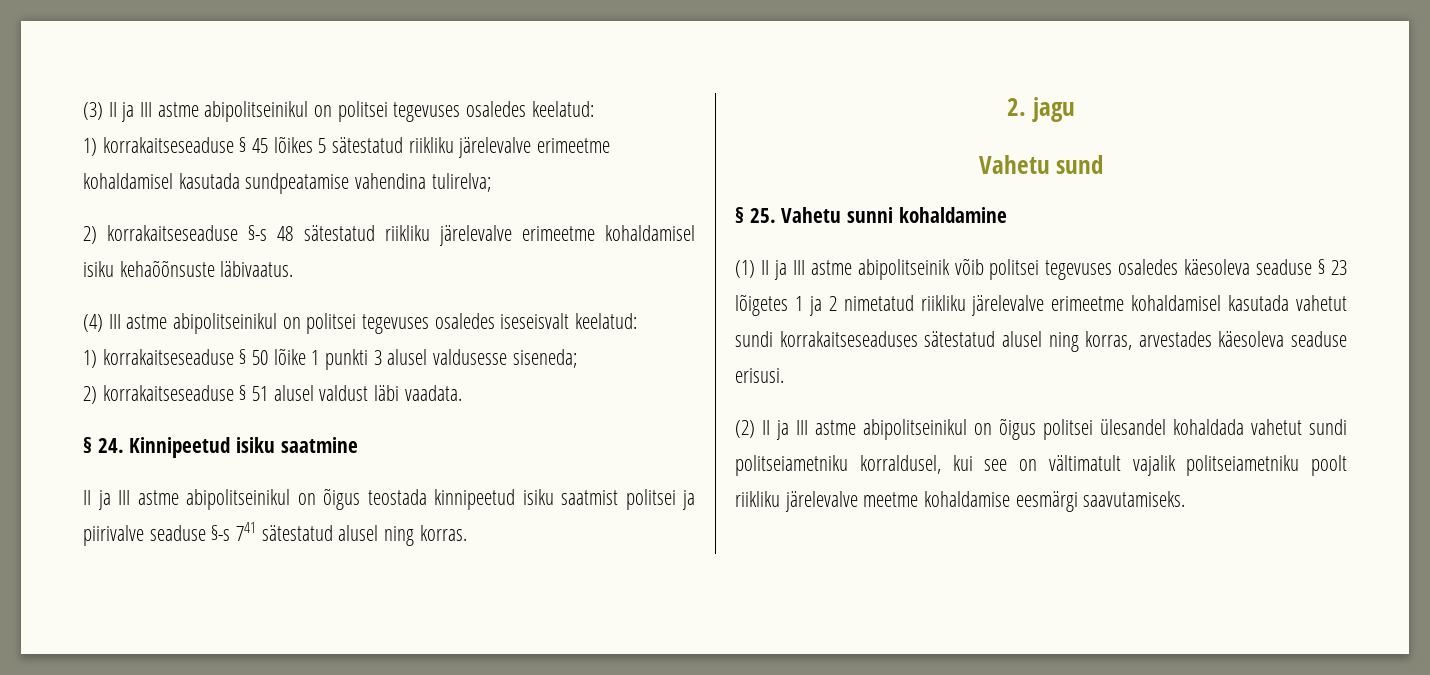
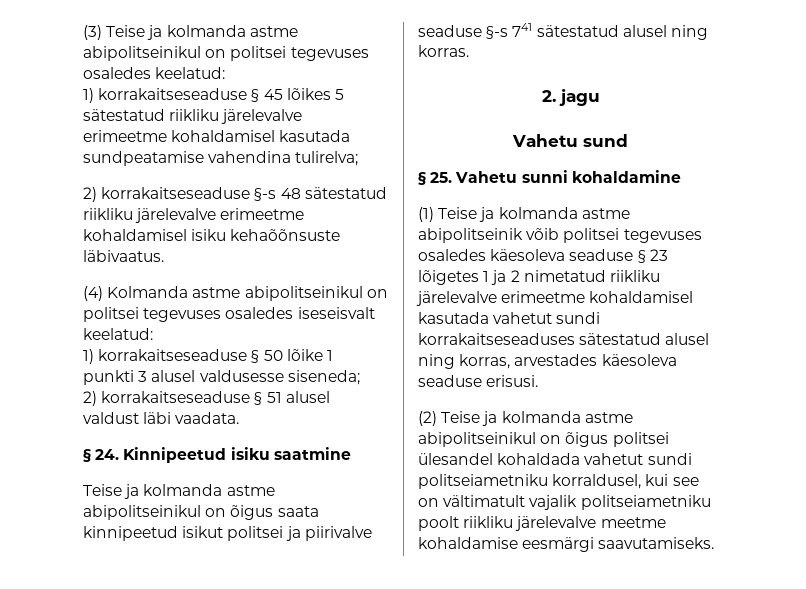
[108,102,153,122] II ja III -> [106,25,246,40] Teise ja kolmanda
[108,314,121,329] III -> [107,286,189,298] Kolmanda
[83,488,618,510] II ja III astme abipolitseinikul on õigus teostada kinnipeetud isiku saatmist -> [83,484,275,499] [83,505,319,520] [83,526,224,541] Teise ja kolmanda astme abipolitseinikul on õigus saata kinnipeetud isikut
[760,260,805,280] II ja III -> [438,207,578,222] Teise ja kolmanda
[762,420,808,440] II ja III -> [441,411,581,426] Teise ja kolmanda

